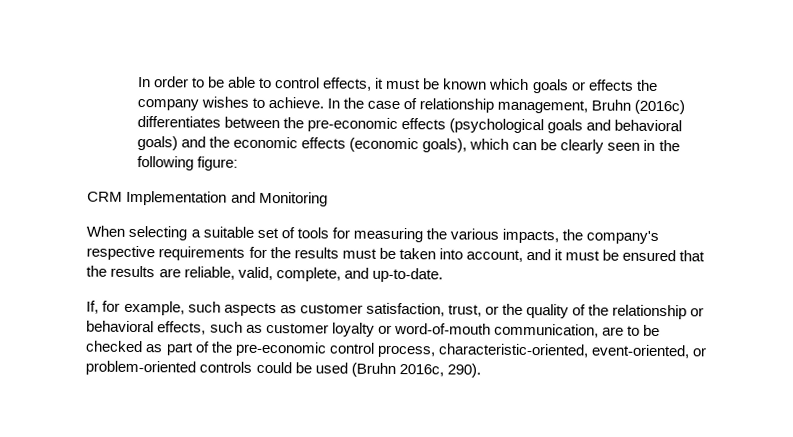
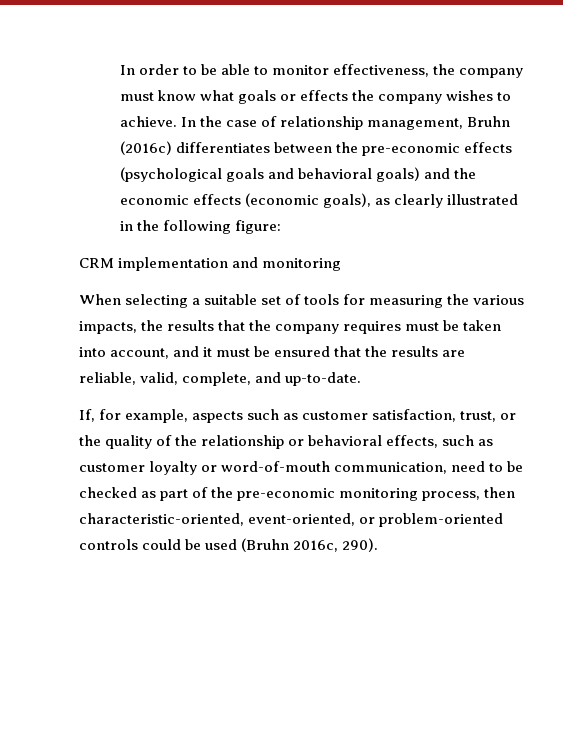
[274,77,530,91] control effects, it must be known which -> [271,64,523,78] [119,90,234,101] monitor effectiveness, the company must know what
[469,138,641,154] which can be clearly seen -> [374,194,518,208] as clearly illustrated
[126,190,328,207] Implementation and Monitoring -> [117,257,341,271] implementation and monitoring
[586,230,660,245] [86,245,339,261] company's respective requirements for the results -> [166,320,402,334] results that the company requires
[187,301,277,317] such aspects -> [191,409,279,423] aspects such
[601,326,624,336] are -> [451,461,486,472] need
[328,342,436,358] control process, -> [339,487,516,501] monitoring process, then

